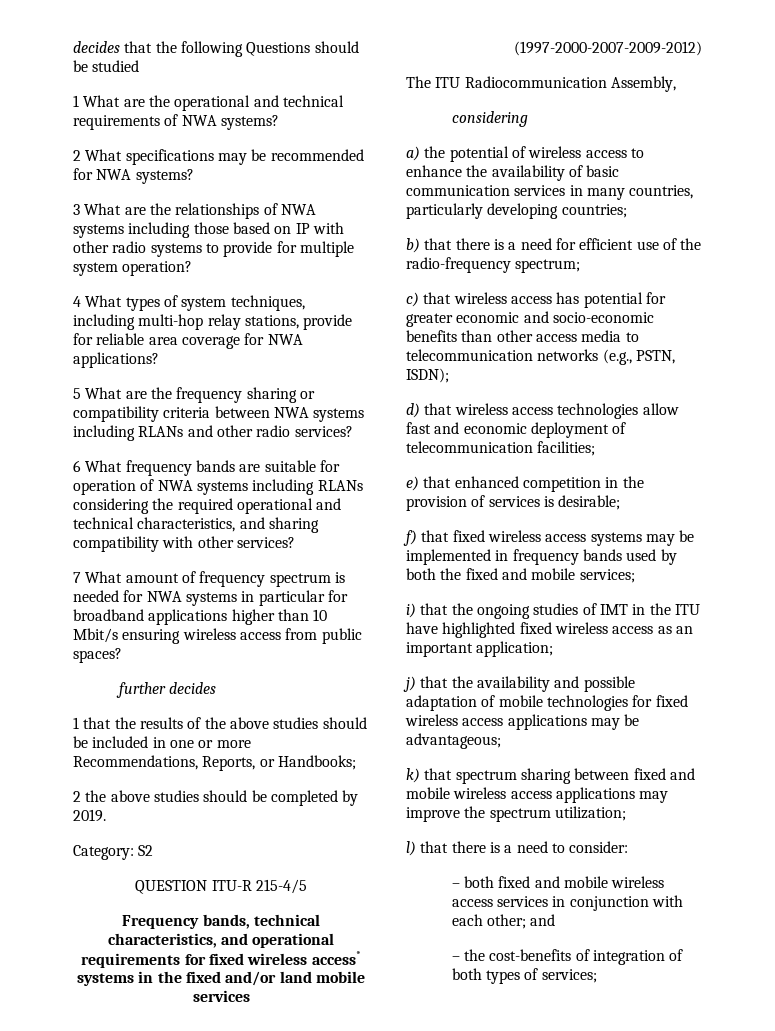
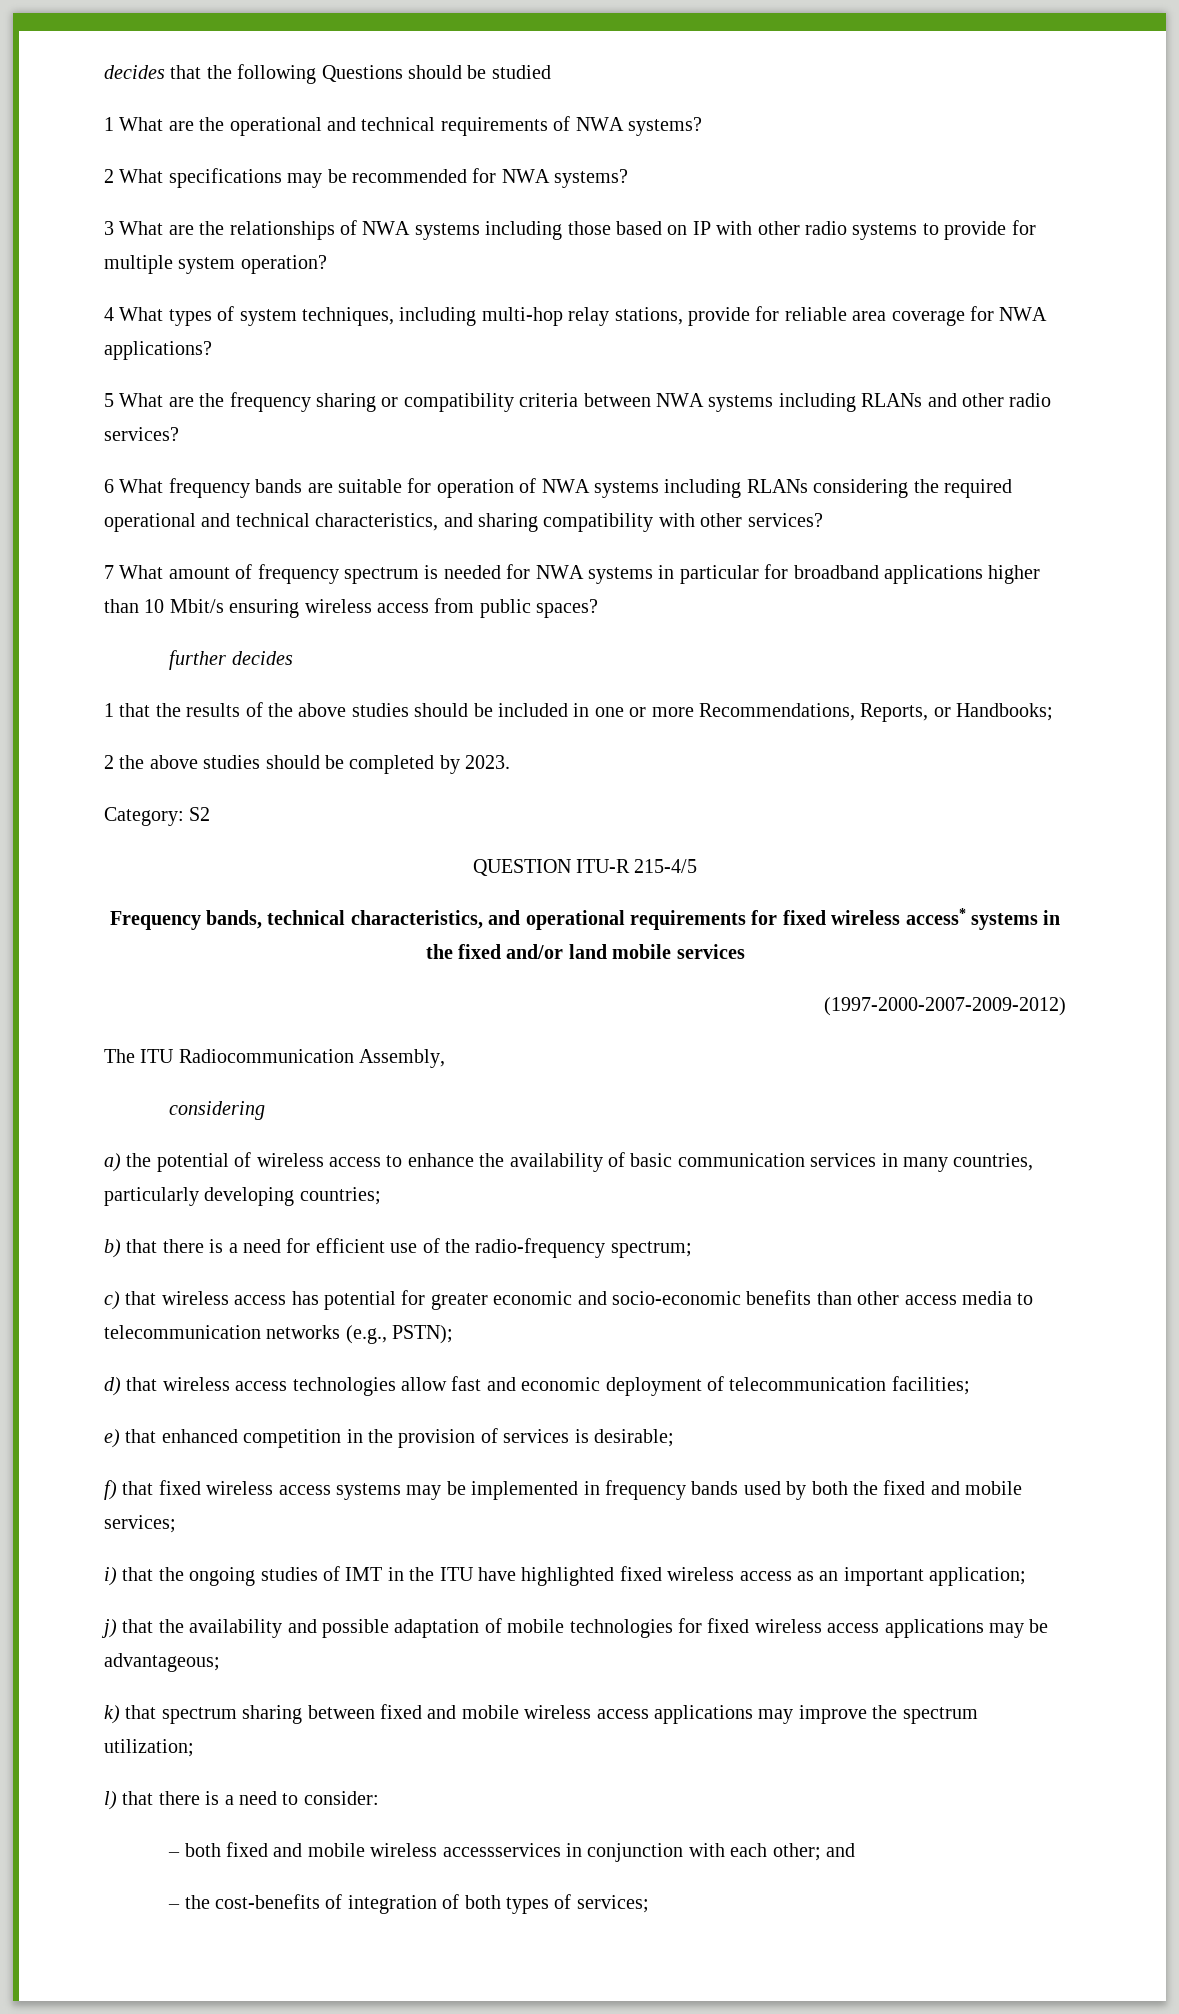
[73,809,106,822] 2019. -> [465,755,511,769] 2023.
[635,350,675,364] [406,368,449,383] PSTN, ISDN); -> [392,1325,454,1344] PSTN);
[451,896,549,907] access services -> [442,1843,561,1857] accessservices

